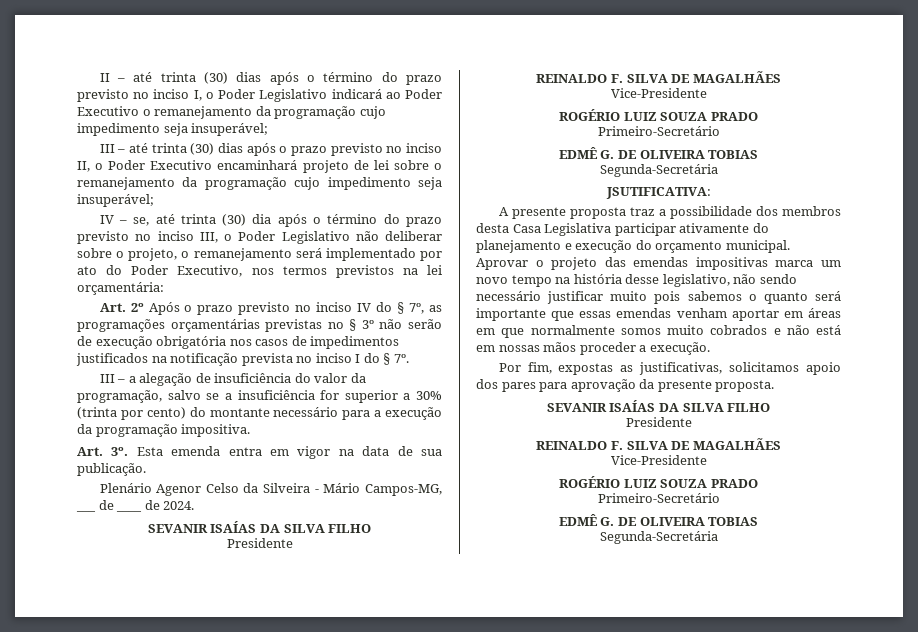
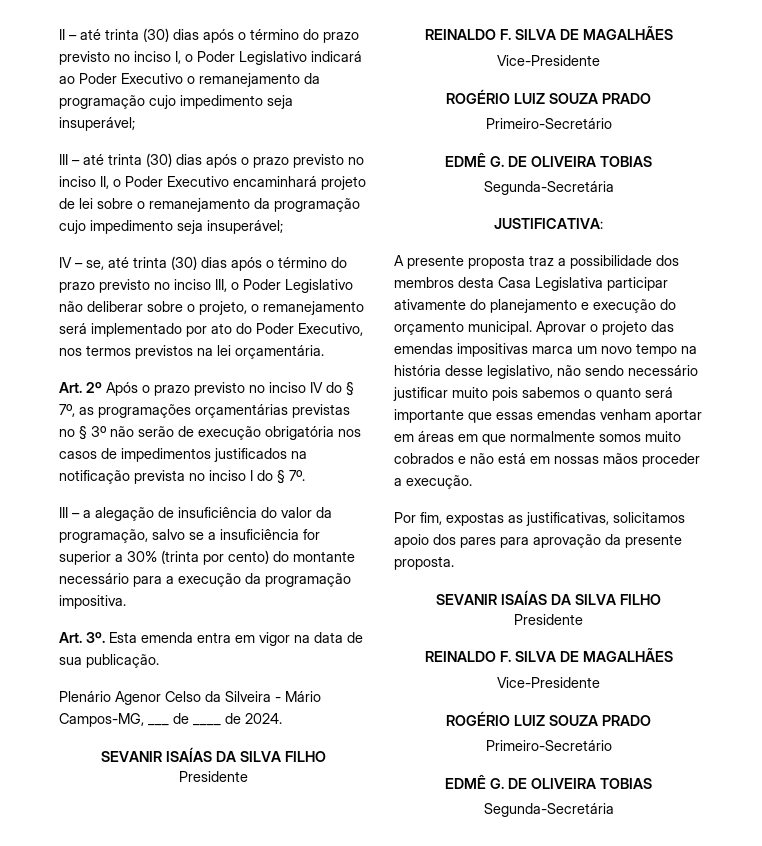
[252,214,272,224] dia -> [201,257,227,268] dias
[77,282,164,295] orçamentária: -> [235,345,324,359] orçamentária.
[605,187,711,199] JSUTIFICATIVA: -> [494,218,603,229] JUSTIFICATIVA:

